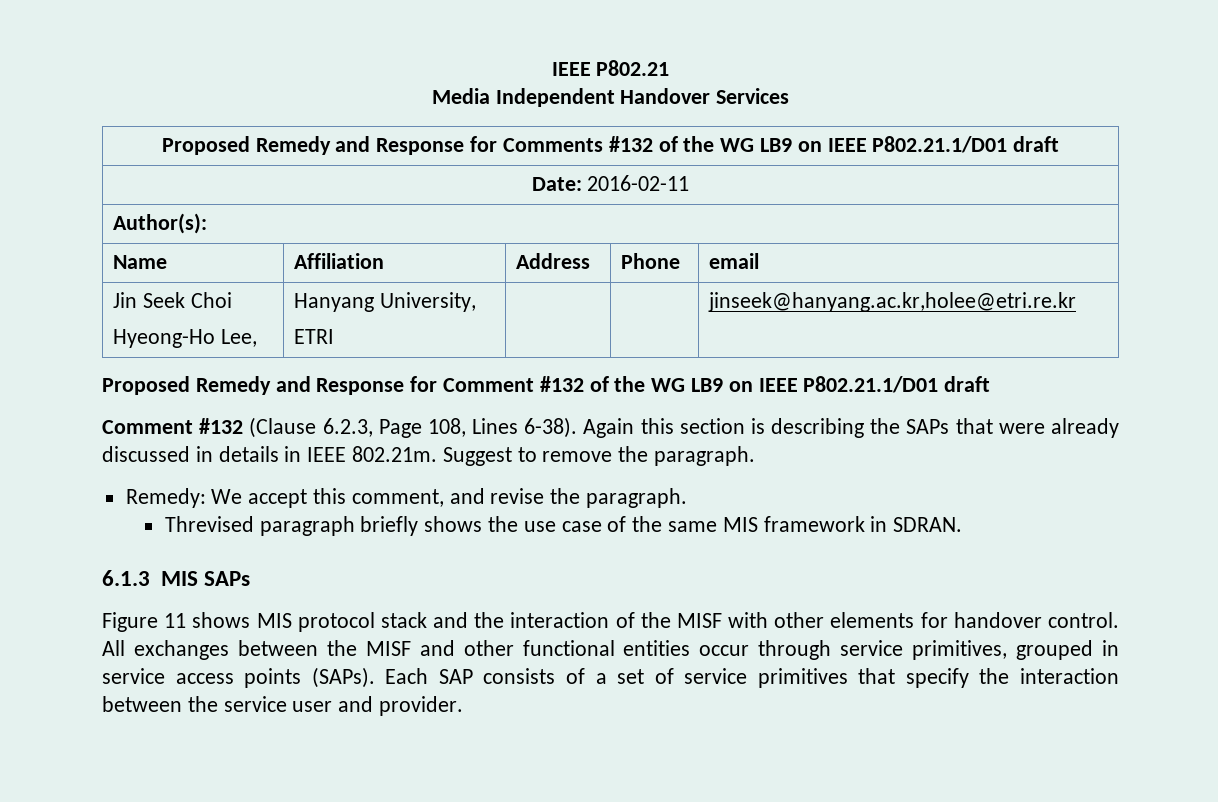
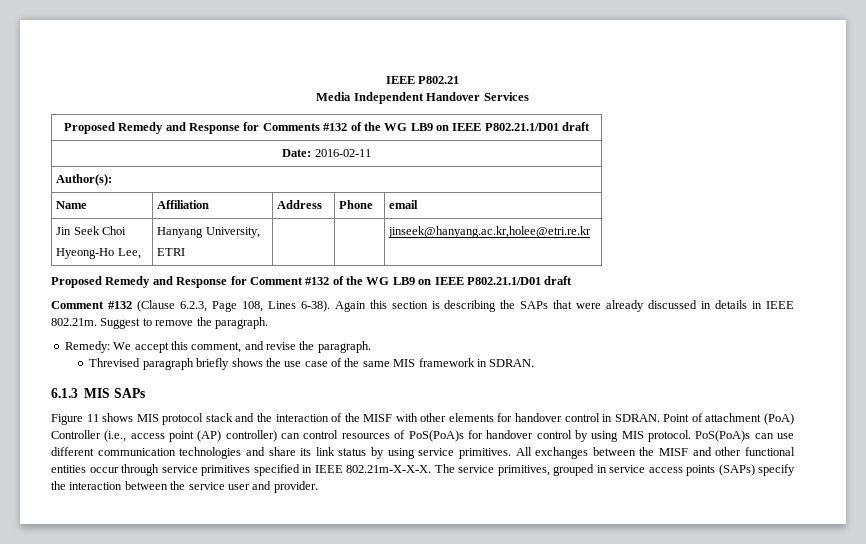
[1047,612,1119,628] control. -> [564,413,795,425] [51,430,795,442] [51,447,511,459] control in SDRAN. Point of attachment (PoA) Controller (i.e., access point (AP) controller) can control resources of PoS(PoA)s for handover control by using MIS protocol. PoS(PoA)s can use different communication technologies and share its link status by using service primitives.
(904, 648) none -> [201,464,494,476] primitives specified in IEEE 802.21m-X-X-X. The service
[311,667,896,688] (SAPs). Each SAP consists of a set of service primitives that -> [718,464,755,476] (SAPs)

